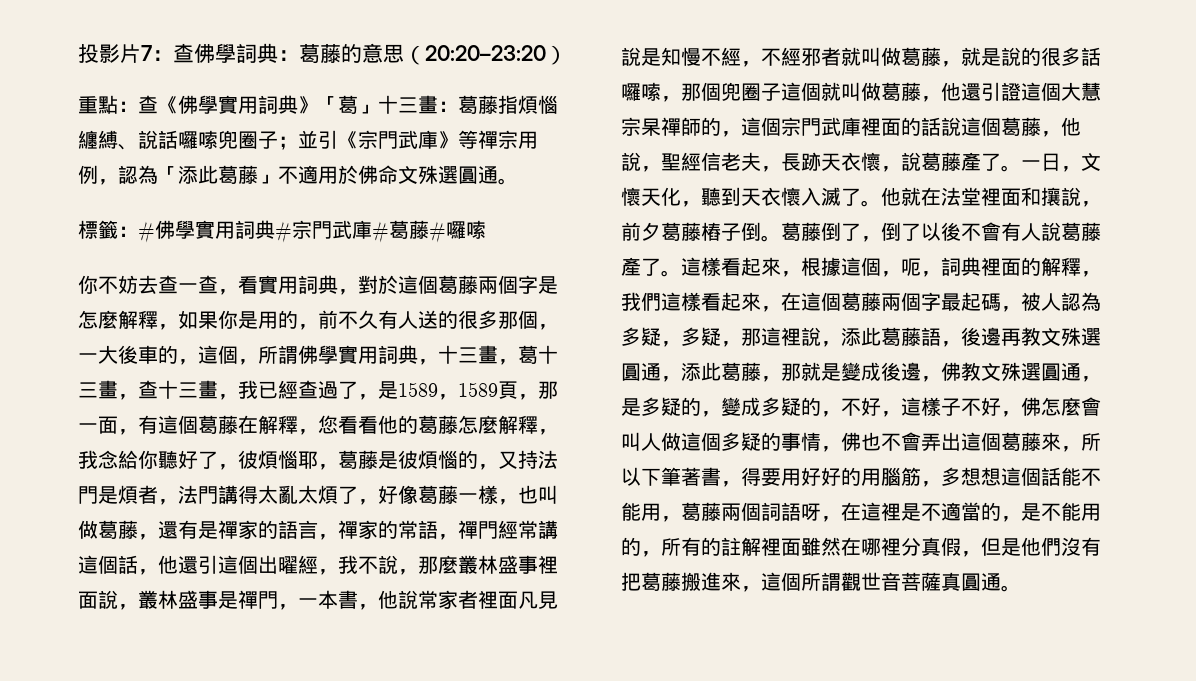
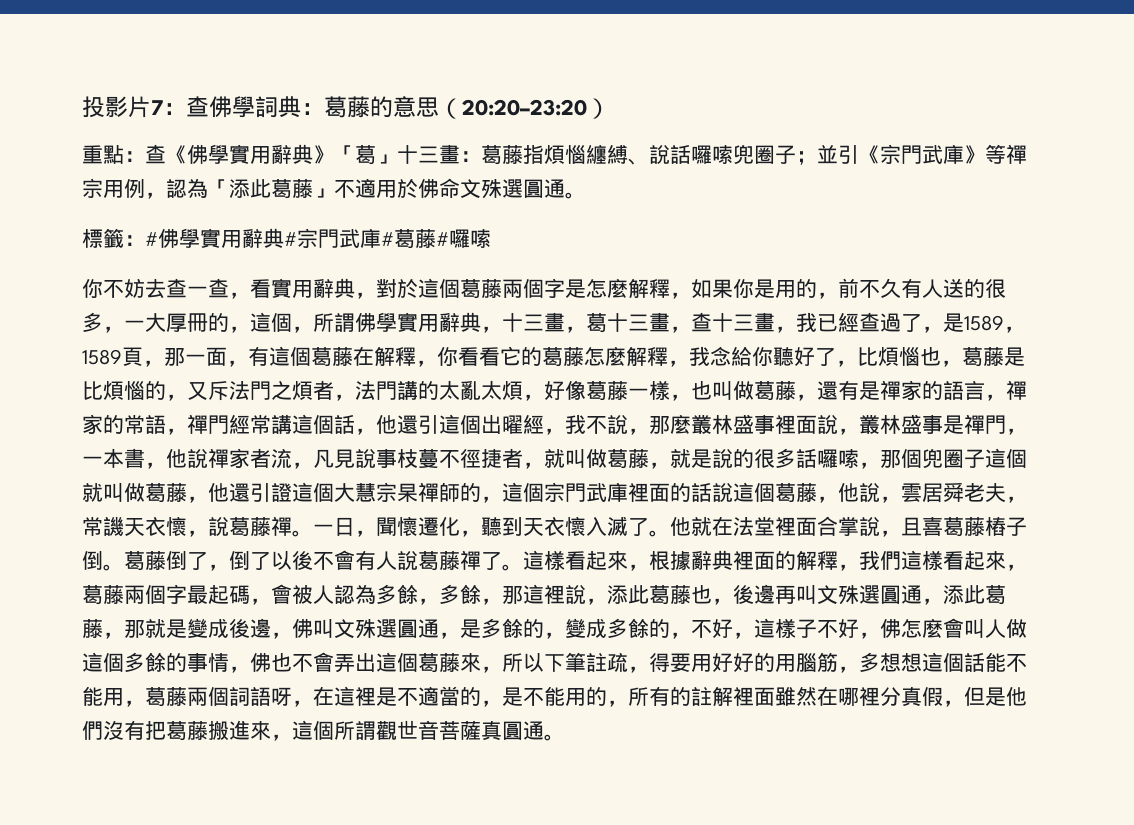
[258,95,278,114] 詞 -> [271,145,292,164] 辭
[235,220,255,239] 詞 -> [242,229,263,248] 辭
[298,275,318,294] 詞 -> [313,279,334,298] 辭
[498,310,558,330] [78,345,158,364] 那個，一大後車 -> [103,313,208,333] ，一大厚冊
[378,345,398,364] 詞 -> [439,313,460,332] 辭
[318,415,398,434] 您看看他 -> [437,346,521,366] 你看看它
[238,450,318,469] 彼煩惱耶 -> [857,347,941,366] 比煩惱也
[398,450,418,469] 彼 -> [82,381,103,400] 比
[518,450,558,469] [78,486,118,504] 持法門是 -> [208,381,292,401] 斥法門之
[238,485,258,504] 得 -> [418,381,439,400] 的
[338,486,358,504] 了 -> (523, 390) none
[418,590,558,609] [621,47,841,67] 常家者裡面凡見說是知慢不經，不經邪者 -> [208,448,544,469] 禪家者流，凡見說事枝蔓不徑捷者，
[661,152,821,172] 聖經信老夫，長跡 -> [901,483,1027,503] [82,516,124,536] 雲居舜老夫，常譏
[961,152,1001,171] 產了 -> [271,516,292,536] 禪
[1081,152,1101,171] [621,187,661,206] 文懷天 -> [376,516,439,536] 聞懷遷
[1021,187,1101,207] [621,222,661,241] 和攘說，前夕 -> [817,516,943,537] 合掌說，且喜
[621,257,641,276] 產 -> [460,550,481,570] 禪
[841,257,961,277] 這個，呃，詞 -> [691,551,712,570] 辭
[781,292,841,311] 在這個 -> (1027, 567) none
(1021, 309) none -> [271,584,292,604] 會
[641,327,721,347] 疑，多疑 -> [397,584,481,605] 餘，多餘
[921,327,941,346] 語 -> [691,585,712,604] 也
[1021,327,1041,346] 教 -> [796,585,817,604] 叫
[961,362,981,381] 教 -> [313,619,334,638] 叫
[661,397,681,416] 疑 -> [502,618,523,638] 餘
[781,397,801,416] 疑 -> [628,618,649,638] 餘
[741,432,761,451] 疑 -> [145,652,166,672] 餘
[681,467,721,486] 著書 -> [586,652,628,672] 註疏

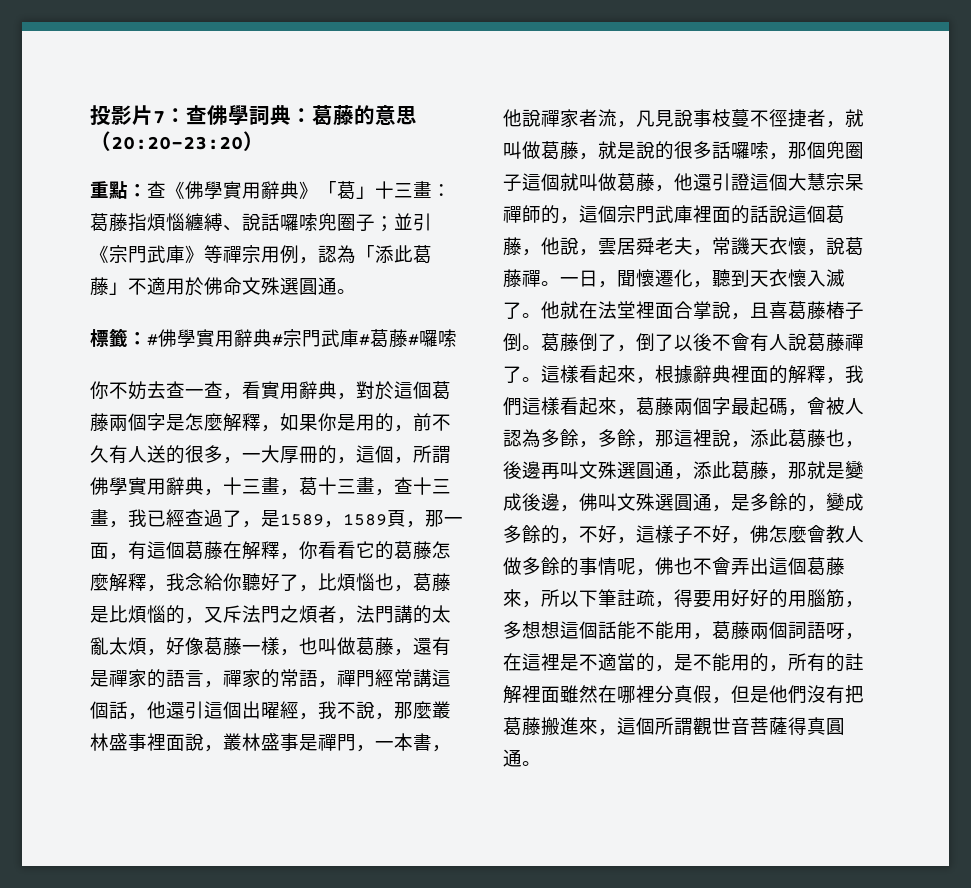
[964,619,1027,638] [82,652,124,672] 叫人做這個 -> [826,525,864,544] [503,557,522,575] 教人做
(229, 662) none -> [617,558,636,575] 呢
(481, 731) none -> [788,717,807,735] 得

